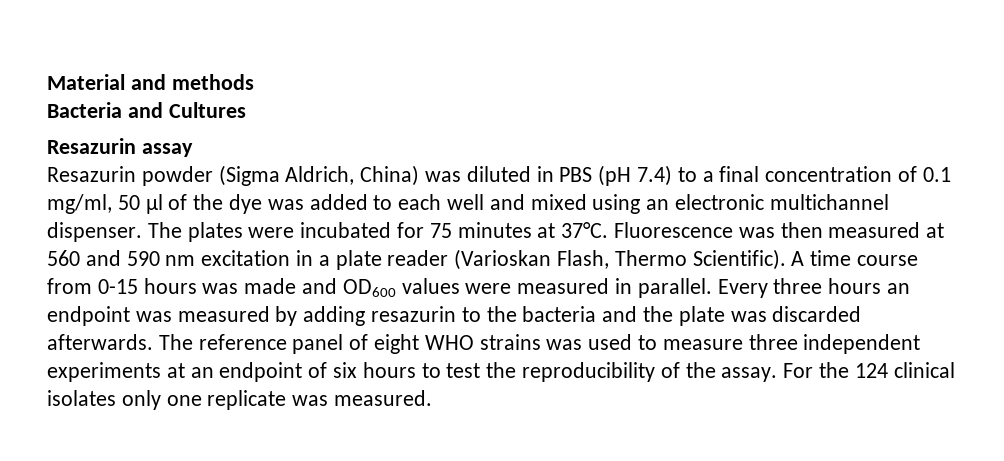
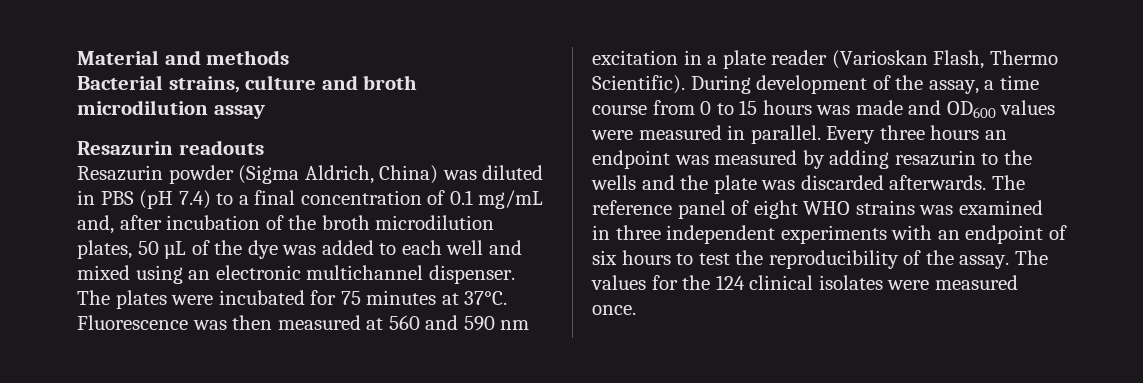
[47,102,246,118] [47,138,193,157] Bacteria and Cultures // Resazurin assay -> [77,75,418,93] [77,100,265,119] [77,140,264,155] Bacterial strains, culture and broth microdilution assay // Resazurin readouts
[47,194,163,214] mg/ml, 50 µl -> [478,190,544,209] [77,215,495,234] [77,240,187,259] mg/mL and, after incubation of the broth microdilution plates, 50 µL
[791,250,919,266] [47,278,138,294] A time course from 0-15 -> [690,75,1039,94] [592,100,758,115] During development of the assay, a time course from 0 to 15
[522,306,597,322] bacteria -> [591,175,636,190] wells
[588,334,743,350] used to measure -> [958,200,1043,215] [592,225,610,240] examined in
[166,363,185,378] at -> [891,225,933,240] with
[783,363,814,378] For -> [1014,250,1048,265] [591,275,678,290] The values for
[121,390,433,410] only one replicate was measured. -> [887,275,1018,290] [592,305,636,315] were measured once.

